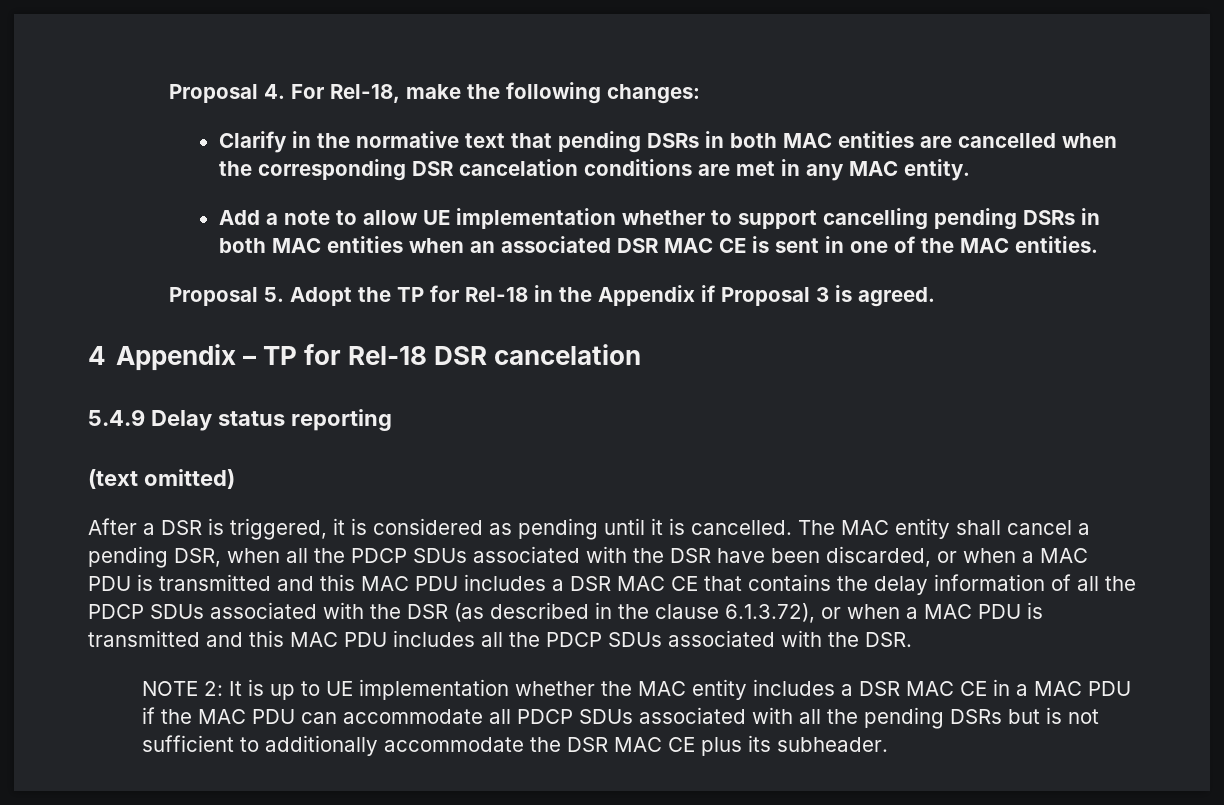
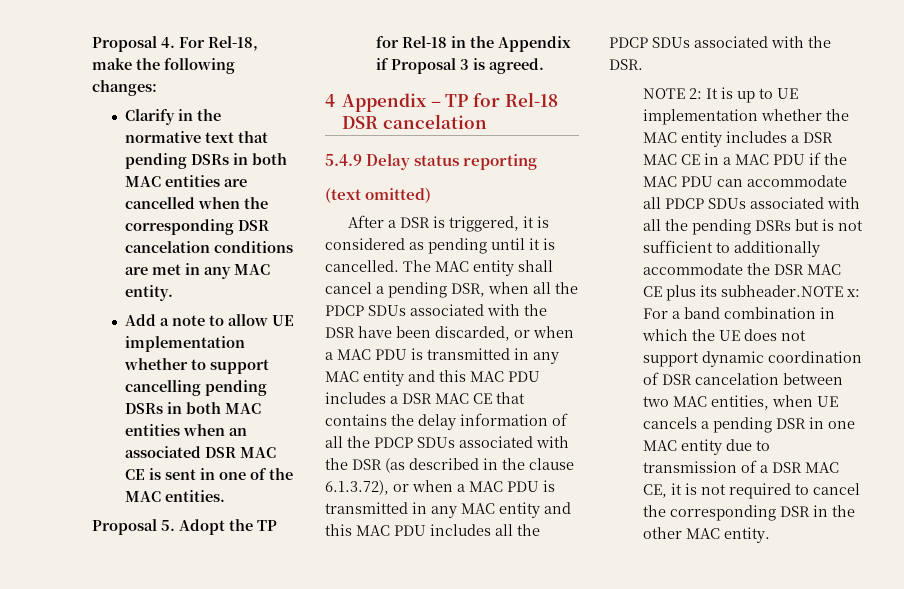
(271, 582) none -> [514,348,559,364] [325,370,404,386] in any MAC entity
(200, 638) none -> [412,502,540,518] in any MAC entity
[777,737,889,752] subheader. -> [720,285,860,297] [642,307,835,319] [641,329,806,341] [642,351,862,367] [642,372,843,385] [642,395,838,410] [642,417,855,433] [642,439,770,455] [642,460,839,473] [642,483,860,499] [642,505,855,521] [642,527,770,543] subheader.NOTE x: For a band combination in which the UE does not support dynamic coordination of DSR cancelation between two MAC entities, when UE cancels a pending DSR in one MAC entity due to transmission of a DSR MAC CE, it is not required to cancel the corresponding DSR in the other MAC entity.

